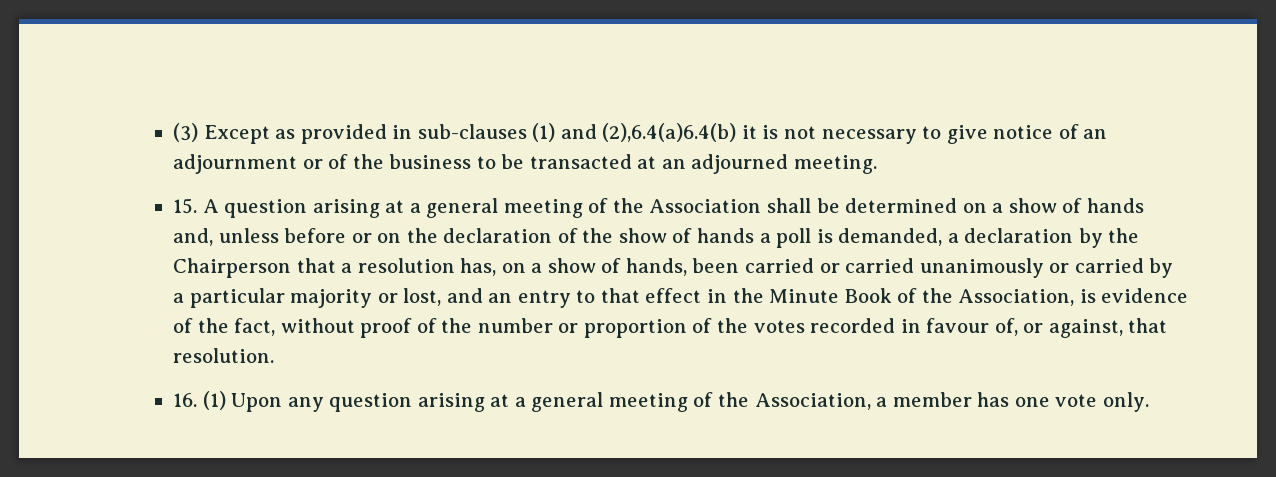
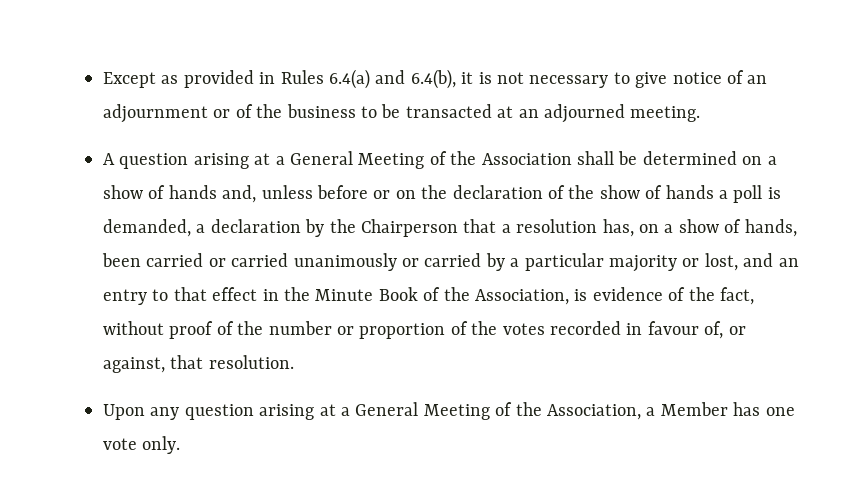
[173,123,199,142] (3) -> (103, 80) none
[417,123,737,142] sub-clauses (1) and (2),6.4(a)6.4(b) -> [280,69,456,89] Rules 6.4(a) and 6.4(b),
[173,198,198,214] 15. -> (701, 114) none
[426,198,583,218] general meeting -> [290,151,425,169] General Meeting
[173,391,226,410] 16. (1) -> (294, 362) none
[531,392,688,412] general meeting -> [355,402,490,420] General Meeting
[892,392,972,407] member -> [660,402,728,416] Member

